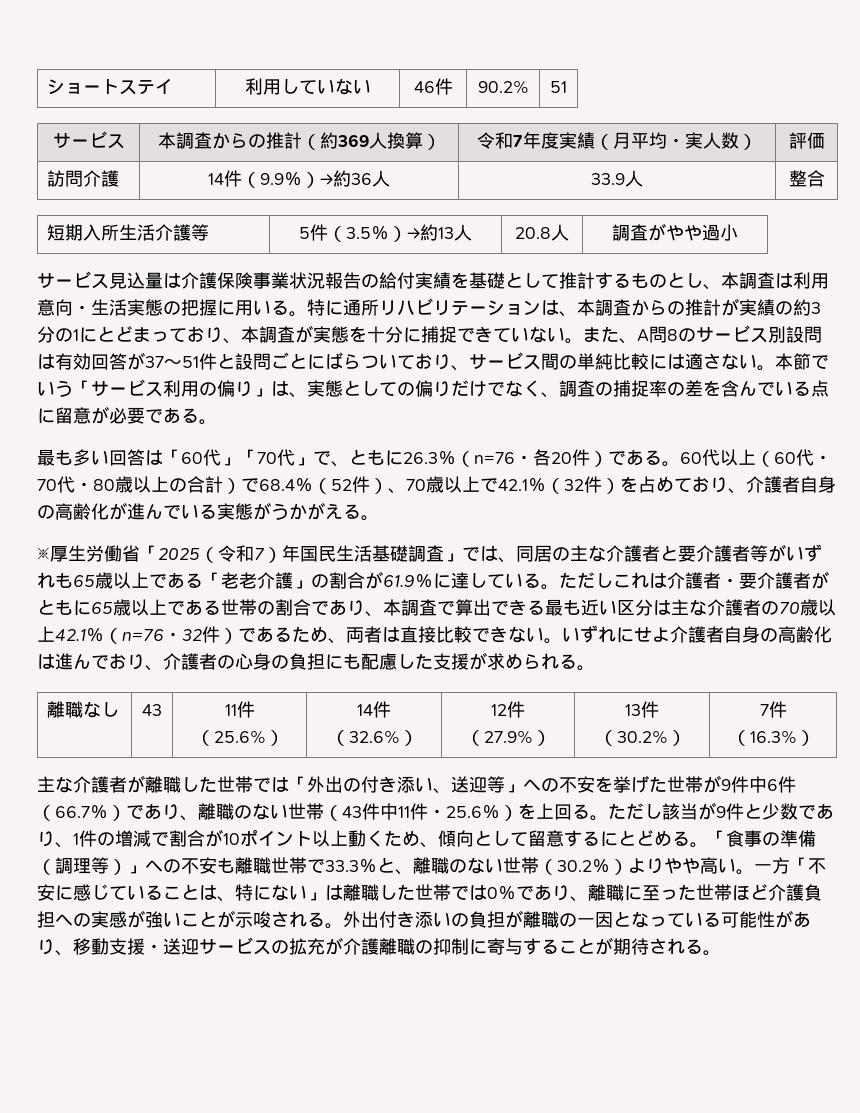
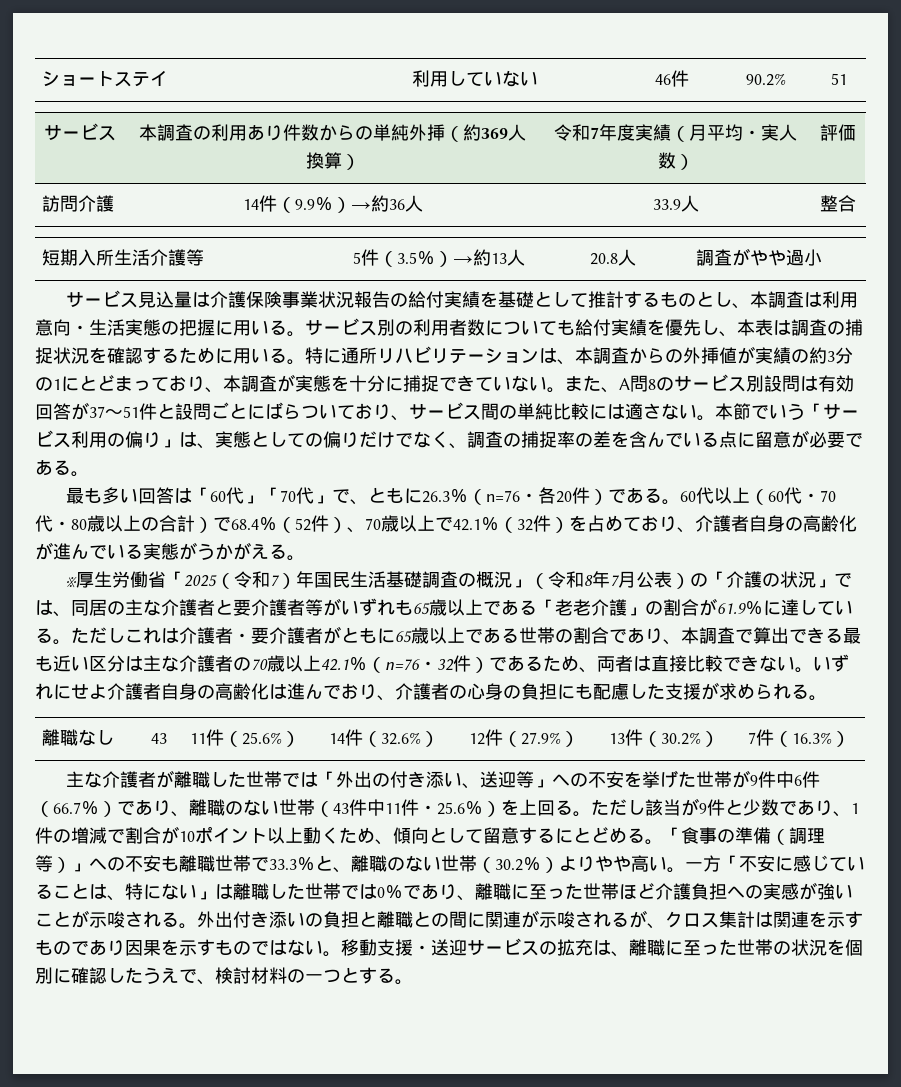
[211,132,302,149] からの推計 -> [193,124,445,141] の利用あり件数からの単純外挿
(307, 314) none -> [305,318,863,337] [35,347,305,365] サービス別の利用者数についても給付実績を優先し、本表は調査の捕捉状況を確認するために用いる。
[685,299,721,316] 推計 -> [683,347,737,364] 外挿値
(444, 553) none -> [458,571,817,589] の概況」（令和8年7月公表）の「介護の状況
[505,910,811,928] [37,939,73,956] が離職の一因となっている可能性があり、 -> [359,910,863,929] [35,939,341,957] と離職との間に関連が示唆されるが、クロス集計は関連を示すものであり因果を示すものではない。
[325,937,685,955] が介護離職の抑制に寄与することが期待され -> [593,939,863,957] [35,967,377,985] は、離職に至った世帯の状況を個別に確認したうえで、検討材料の一つとす

